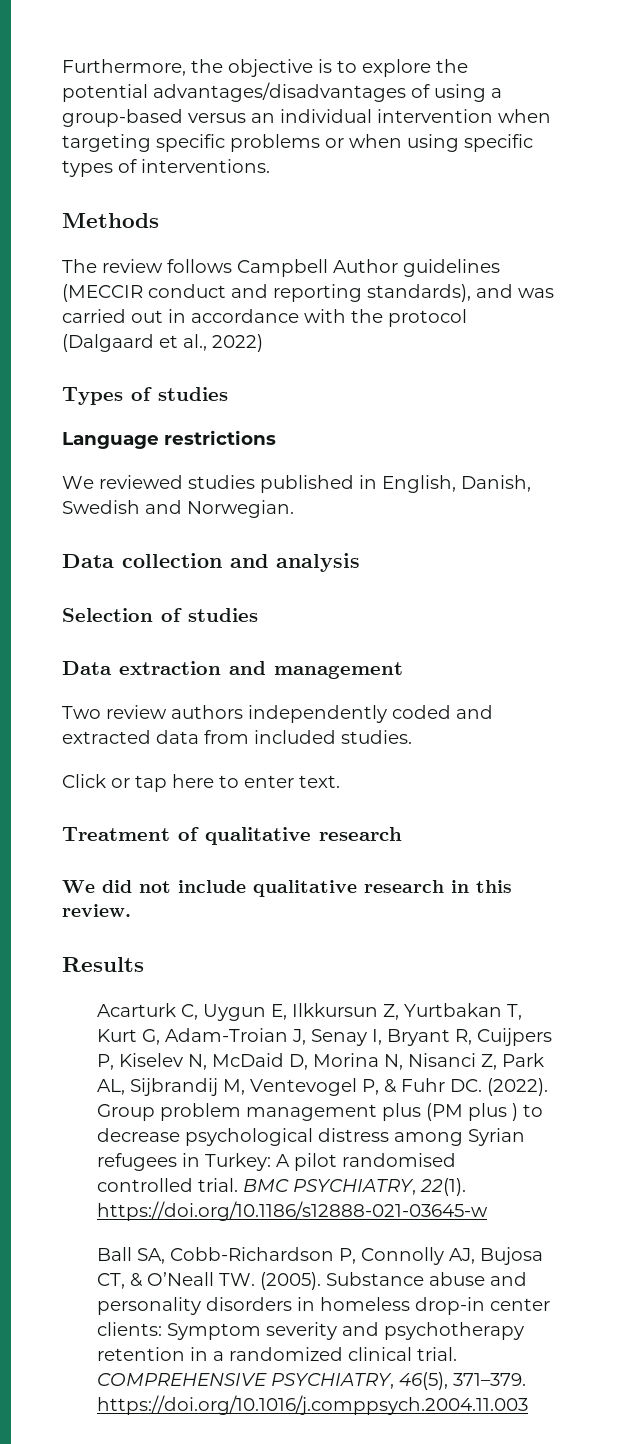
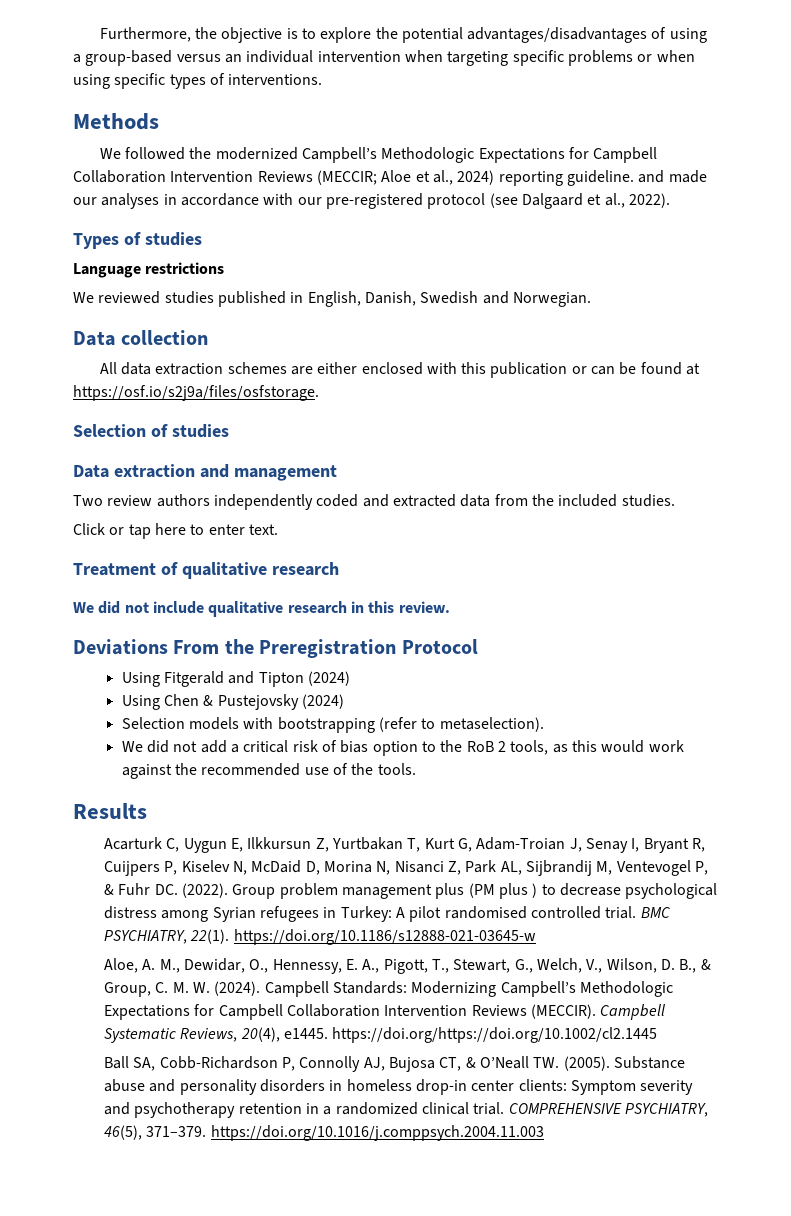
[62,259,500,277] [62,284,554,302] [62,309,467,327] [62,334,263,352] The review follows Campbell Author guidelines (MECCIR conduct and reporting standards), and was carried out in accordance with the protocol (Dalgaard et al., 2022) -> [99,147,658,163] [73,170,707,186] [73,193,670,209] We followed the modernized Campbell’s Methodologic Expectations for Campbell Collaboration Intervention Reviews (MECCIR; Aloe et al., 2024) reporting guideline. and made our analyses in accordance with our pre-registered protocol (see Dalgaard et al., 2022).
[230,553,360,572] and analysis -> [99,362,701,378] [73,385,319,401] // All data extraction schemes are either enclosed with this publication or can be found at https://osf.io/s2j9a/files/osfstorage.
(249, 737) none -> [531,494,554,506] the
(131, 910) none -> [73,639,478,658] [121,671,351,687] [121,694,345,710] [121,717,544,733] [121,740,684,756] [121,763,416,779] // Deviations From the Preregistration Protocol // Using Fitgerald and Tipton (2024) // Using Chen & Pustejovsky (2024) // Selection models with bootstrapping (refer to metaselection). // We did not add a critical risk of bias option to the RoB 2 tools, as this would work against the recommended use of the tools.
(489, 1211) none -> [104,958,711,974] [104,981,674,997] [104,1004,666,1020] [104,1027,658,1043] // Aloe, A. M., Dewidar, O., Hennessy, E. A., Pigott, T., Stewart, G., Welch, V., Wilson, D. B., & Group, C. M. W. (2024). Campbell Standards: Modernizing Campbell’s Methodologic Expectations for Campbell Collaboration Intervention Reviews (MECCIR). Campbell Systematic Reviews, 20(4), e1445. https://doi.org/https://doi.org/10.1002/cl2.1445

